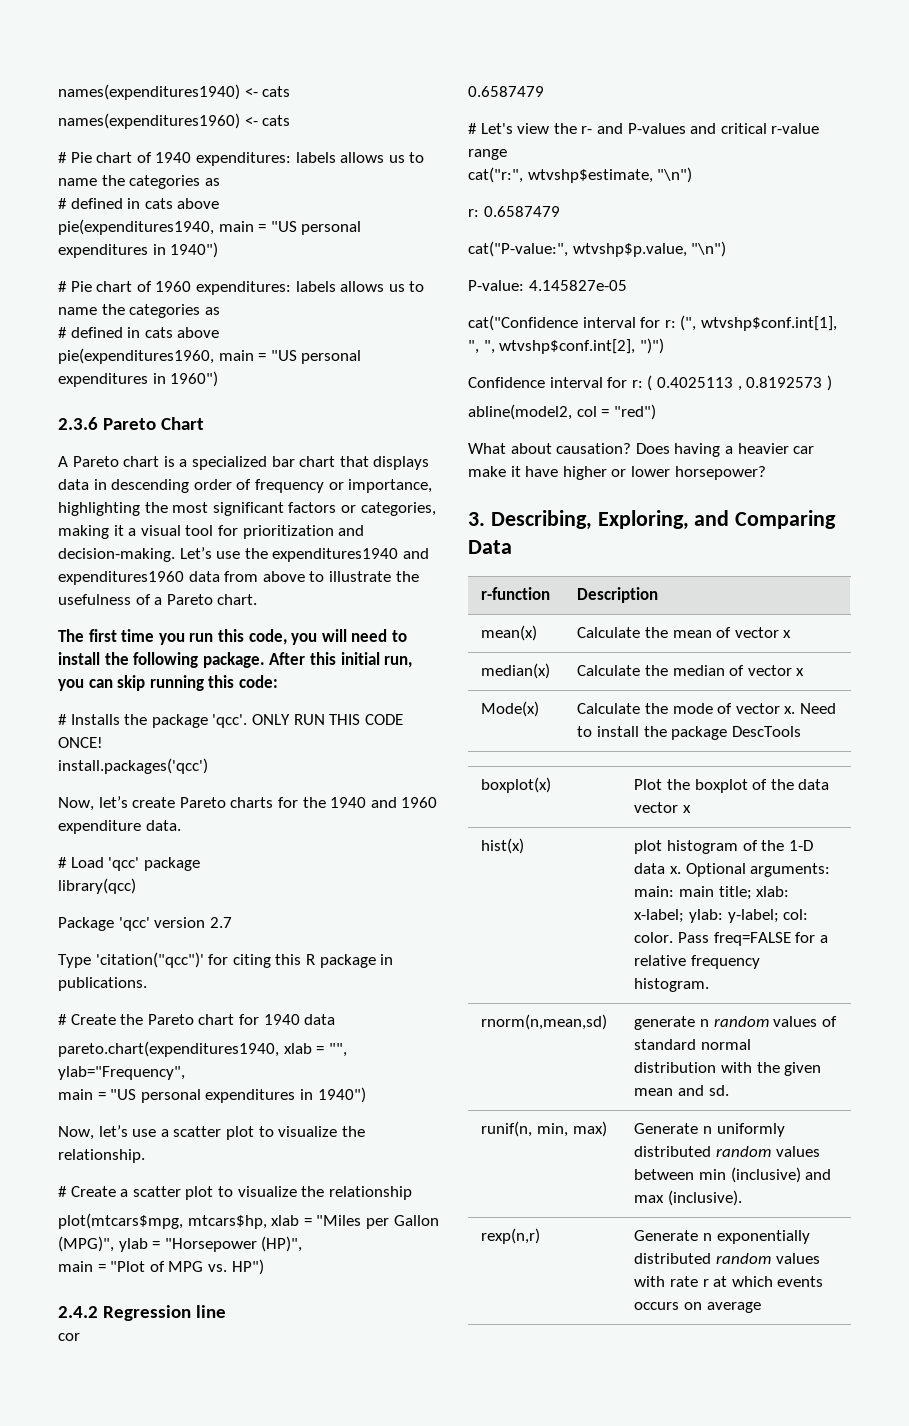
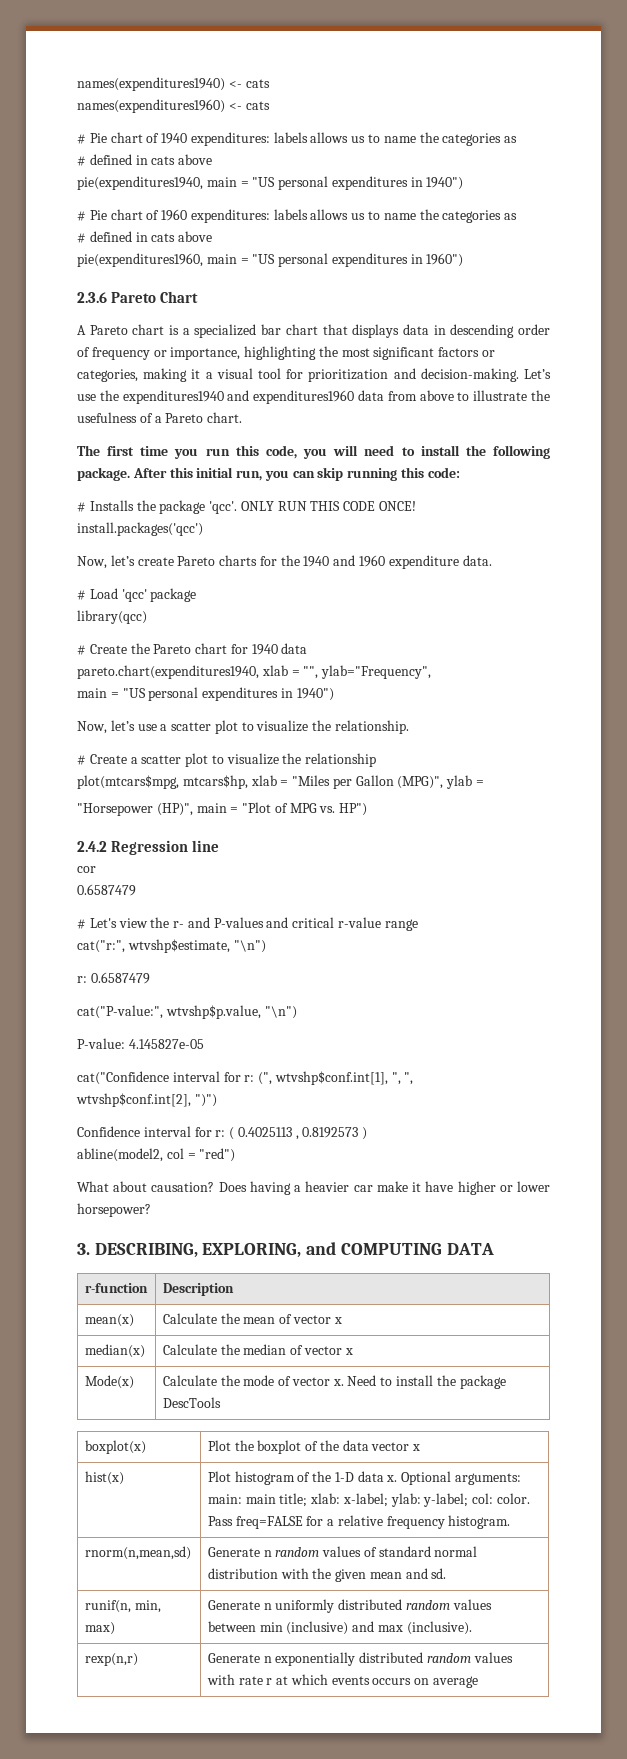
[58,917,232,931] [58,952,394,968] [58,977,147,991] // Package 'qcc' version 2.7 // Type 'citation("qcc")' for citing this R package in publications. -> (147, 617) none
(161, 1245) none -> (485, 783) //
(303, 1244) // -> (193, 809) none
(495, 347) none -> (414, 1078) //
[490,510,837,530] [468,540,512,554] Describing, Exploring, and Comparing Data -> [94,1242,494,1258] DESCRIBING, EXPLORING, and COMPUTING DATA
[634,840,663,854] plot -> [207,1471,231,1482] Plot
[634,1016,696,1030] generate -> [207,1547,260,1557] Generate

